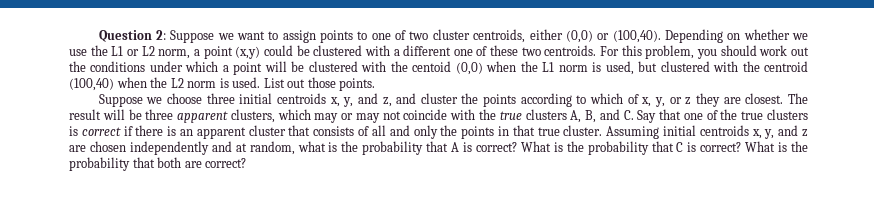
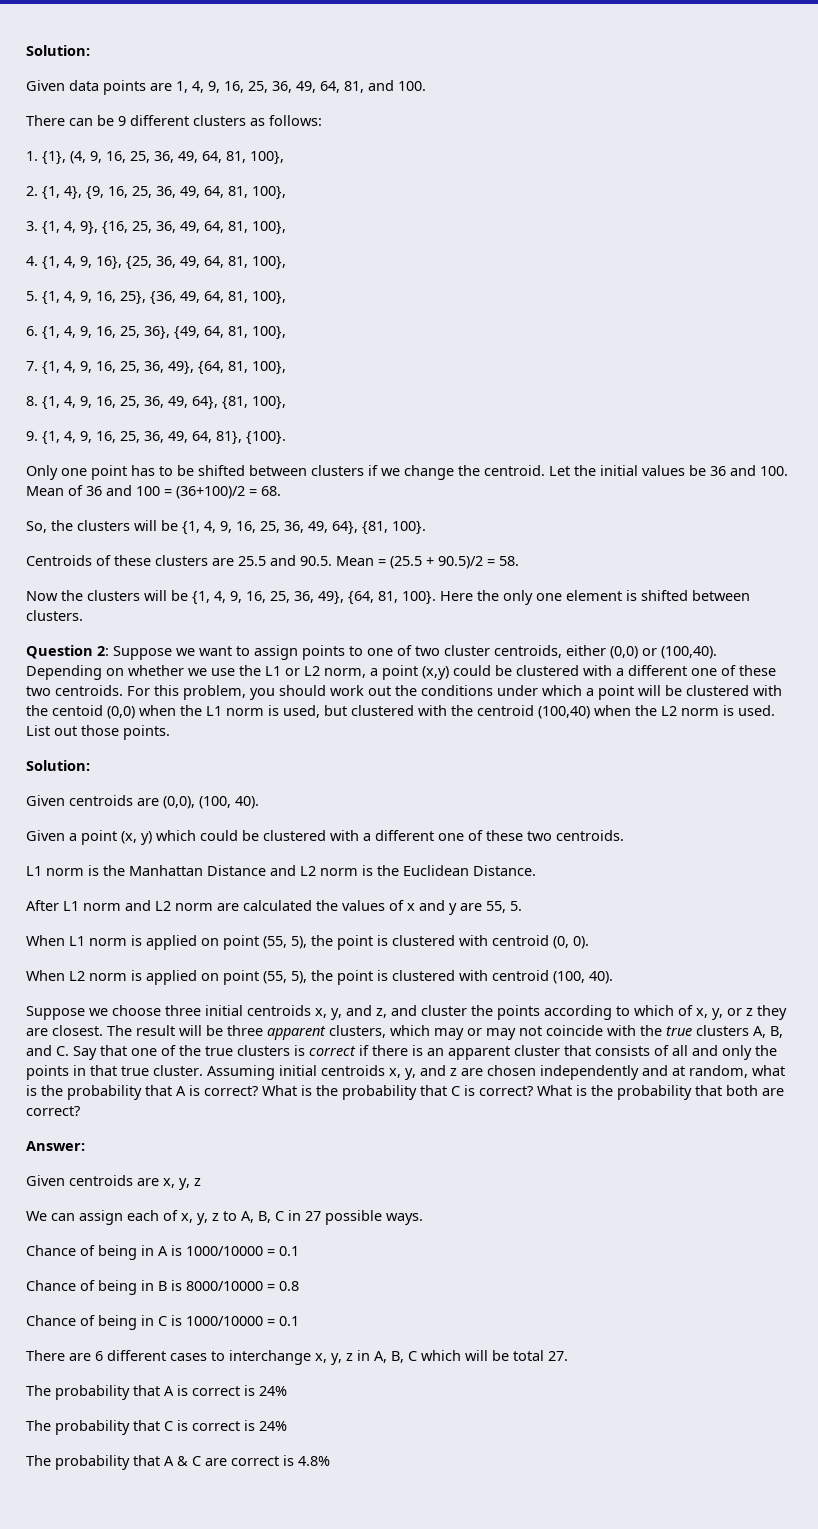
(98, 36) none -> [26,45,90,56] [26,80,426,95] [26,115,322,126] [26,151,284,165] [26,186,286,200] [26,221,286,235] [26,256,286,270] [26,291,286,305] [26,326,286,340] [26,361,286,375] [26,396,286,410] [26,431,286,445] [26,465,788,480] [26,485,281,499] [26,520,426,535] [26,555,519,569] [26,590,750,605] [26,610,83,621] Solution: // Given data points are 1, 4, 9, 16, 25, 36, 49, 64, 81, and 100. // There can be 9 different clusters as follows: // 1. {1}, (4, 9, 16, 25, 36, 49, 64, 81, 100}, // 2. {1, 4}, {9, 16, 25, 36, 49, 64, 81, 100}, // 3. {1, 4, 9}, {16, 25, 36, 49, 64, 81, 100}, // 4. {1, 4, 9, 16}, {25, 36, 49, 64, 81, 100}, // 5. {1, 4, 9, 16, 25}, {36, 49, 64, 81, 100}, // 6. {1, 4, 9, 16, 25, 36}, {49, 64, 81, 100}, // 7. {1, 4, 9, 16, 25, 36, 49}, {64, 81, 100}, // 8. {1, 4, 9, 16, 25, 36, 49, 64}, {81, 100}, // 9. {1, 4, 9, 16, 25, 36, 49, 64, 81}, {100}. // Only one point has to be shifted between clusters if we change the centroid. Let the initial values be 36 and 100. Mean of 36 and 100 = (36+100)/2 = 68. // So, the clusters will be {1, 4, 9, 16, 25, 36, 49, 64}, {81, 100}. // Centroids of these clusters are 25.5 and 90.5. Mean = (25.5 + 90.5)/2 = 58. // Now the clusters will be {1, 4, 9, 16, 25, 36, 49}, {64, 81, 100}. Here the only one element is shifted between clusters. //
(376, 84) none -> [26,760,90,771] [26,795,259,809] [26,830,624,845] [26,865,536,876] [26,900,522,915] [26,935,589,950] [26,970,613,985] // Solution: // Given centroids are (0,0), (100, 40). // Given a point (x, y) which could be clustered with a different one of these two centroids. // L1 norm is the Manhattan Distance and L2 norm is the Euclidean Distance. // After L1 norm and L2 norm are calculated the values of x and y are 55, 5. // When L1 norm is applied on point (55, 5), the point is clustered with centroid (0, 0). // When L2 norm is applied on point (55, 5), the point is clustered with centroid (100, 40).
(247, 163) none -> [26,1141,85,1151] [26,1175,201,1190] [26,1210,423,1225] [26,1245,299,1260] [26,1280,299,1295] [26,1315,299,1330] [26,1350,568,1365] [26,1385,287,1400] [26,1420,287,1435] [26,1455,330,1470] // Answer: // Given centroids are x, y, z // We can assign each of x, y, z to A, B, C in 27 possible ways. // Chance of being in A is 1000/10000 = 0.1 // Chance of being in B is 8000/10000 = 0.8 // Chance of being in C is 1000/10000 = 0.1 // There are 6 different cases to interchange x, y, z in A, B, C which will be total 27. // The probability that A is correct is 24% // The probability that C is correct is 24% // The probability that A & C are correct is 4.8%

